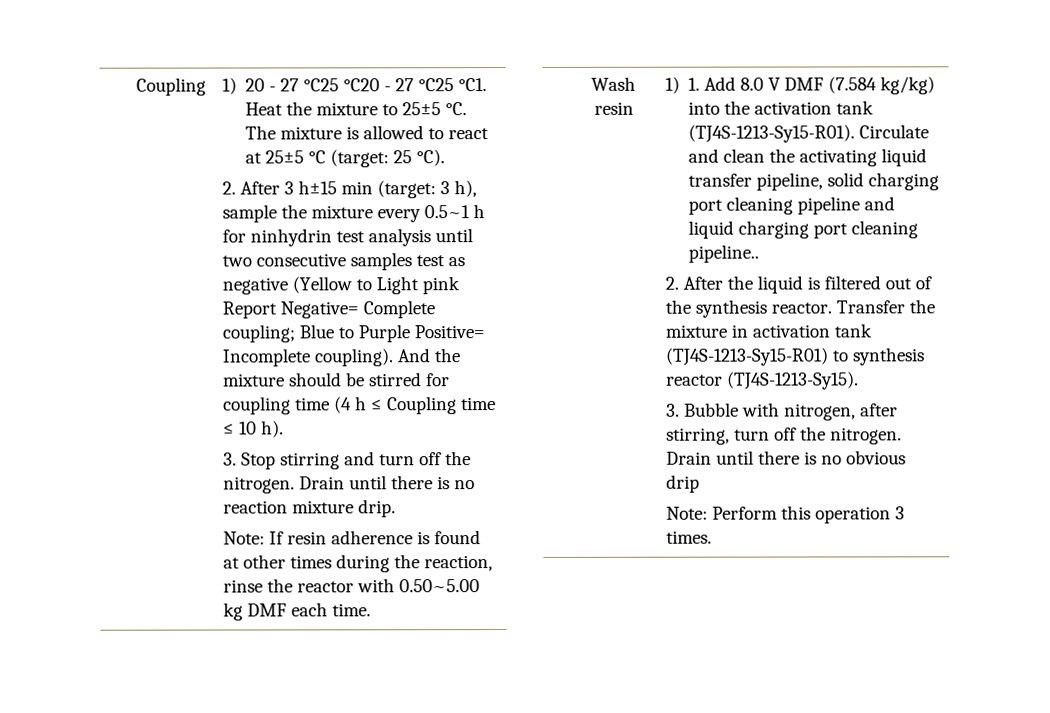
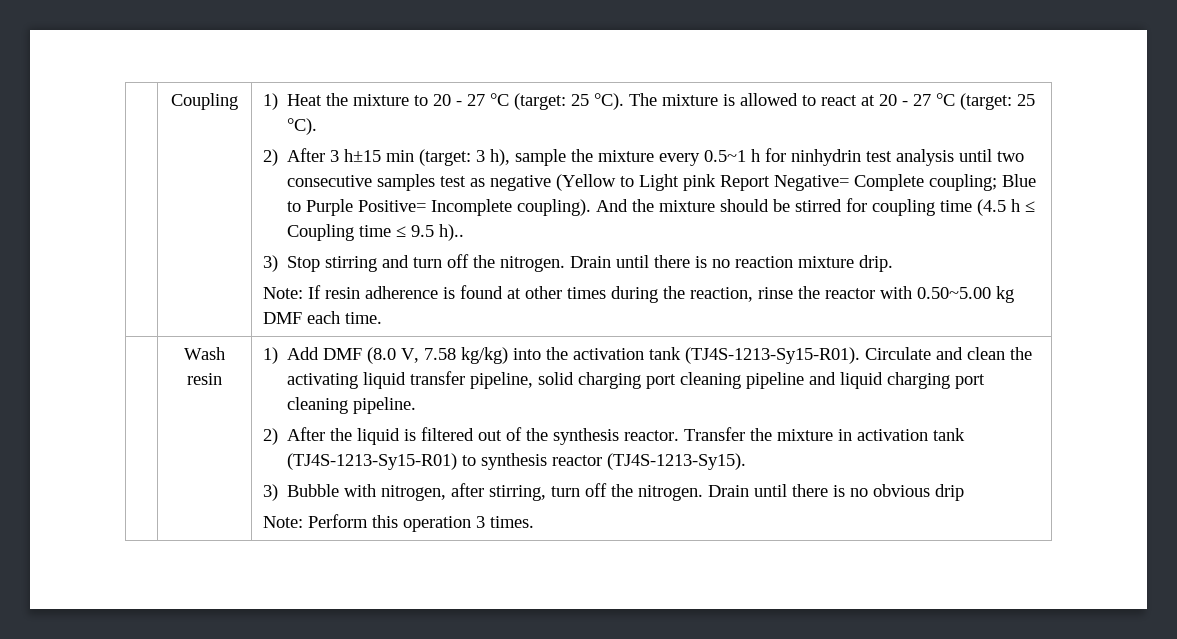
[244,78,487,92] [244,101,467,116] 20 - 27 °C25 °C20 - 27 °C25 °C1. Heat the mixture to 25±5 °C. -> [286,93,624,110] Heat the mixture to 20 - 27 °C (target: 25 °C).
[264,150,304,164] 25±5 -> [878,94,931,106] 20 - 27
[221,181,236,195] 2. -> [262,149,278,166] 2)
[333,396,352,414] (4 -> [976,199,1006,216] (4.5
[238,420,284,438] [222,452,237,466] 10 h). // 3. -> [410,224,464,241] [262,255,278,272] 9.5 h).. // 3)
[687,76,877,94] 1. Add 8.0 V DMF (7.584 -> [286,347,456,364] Add DMF (8.0 V, 7.58
[687,244,759,263] [664,276,679,290] pipeline.. // 2. -> [352,397,416,414] [262,428,278,445] pipeline. // 2)
[665,403,680,417] 3. -> [262,484,278,501] 3)

